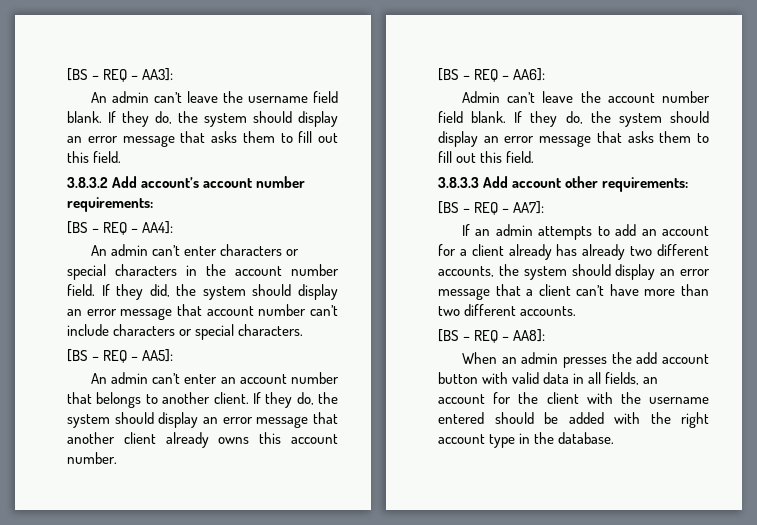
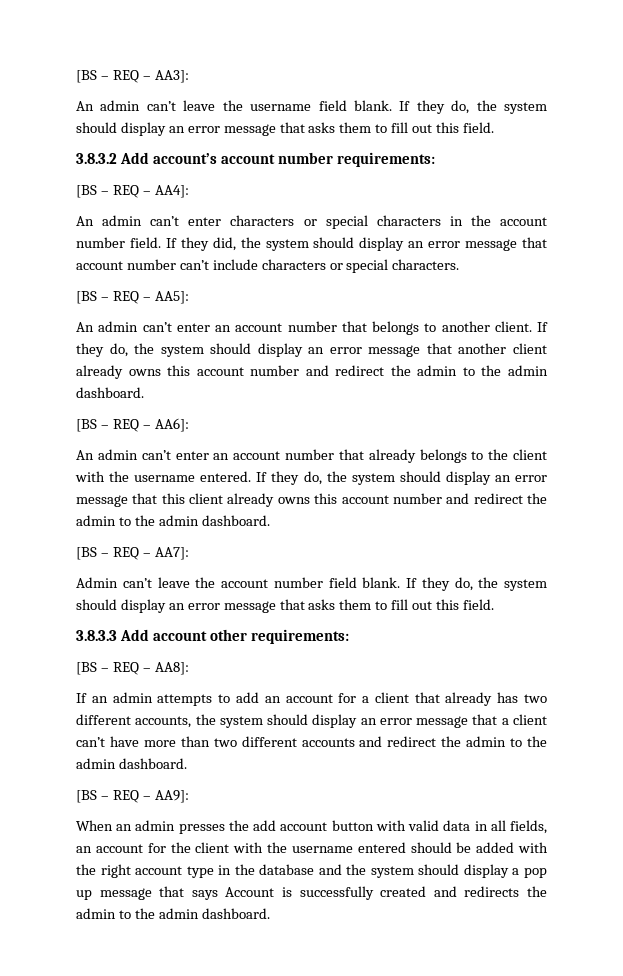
[67,452,117,464] number. -> [250,365,548,376] [76,387,144,398] number and redirect the admin to the admin dashboard.
(546, 74) none -> [76,449,547,463] [75,471,547,485] [76,493,548,507] [76,515,270,526] [76,547,189,560] // An admin can’t enter an account number that already belongs to the client with the username entered. If they do, the system should display an error message that this client already owns this account number and redirect the admin to the admin dashboard. // [BS – REQ – AA7]:
[513,201,545,214] AA7]: -> [154,662,189,675] AA8]:
(504, 250) none -> [414,692,440,703] that
[582,244,626,260] already -> (519, 697) none
[520,306,577,316] [438,329,546,343] accounts. // [BS – REQ – AA8]: -> [301,736,548,747] [76,758,187,769] [76,790,189,803] accounts and redirect the admin to the admin dashboard. // [BS – REQ – AA9]:
[558,432,615,444] database. -> [259,864,548,878] [76,886,548,900] [76,908,270,919] database and the system should display a pop up message that says Account is successfully created and redirects the admin to the admin dashboard.

